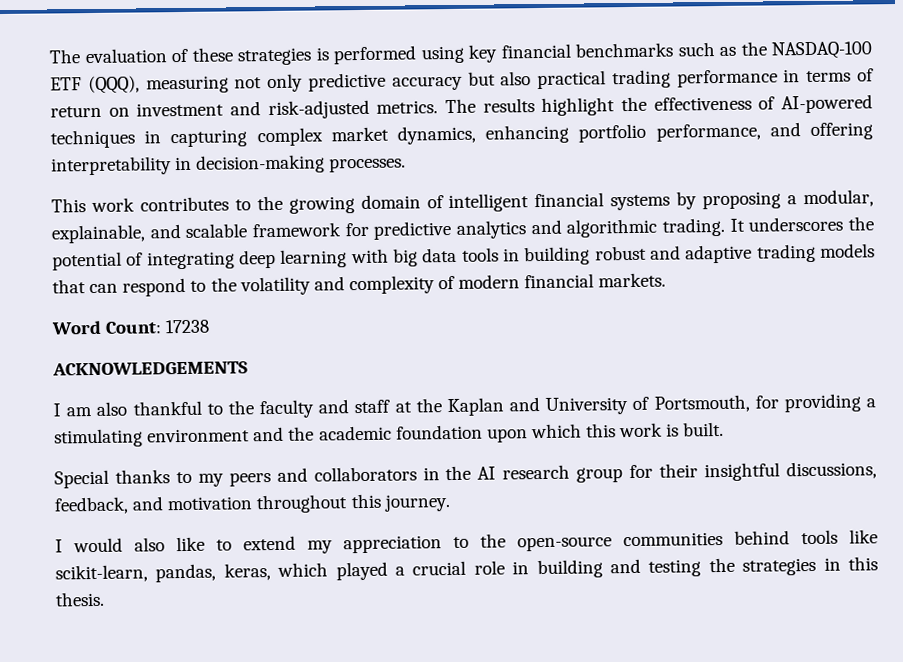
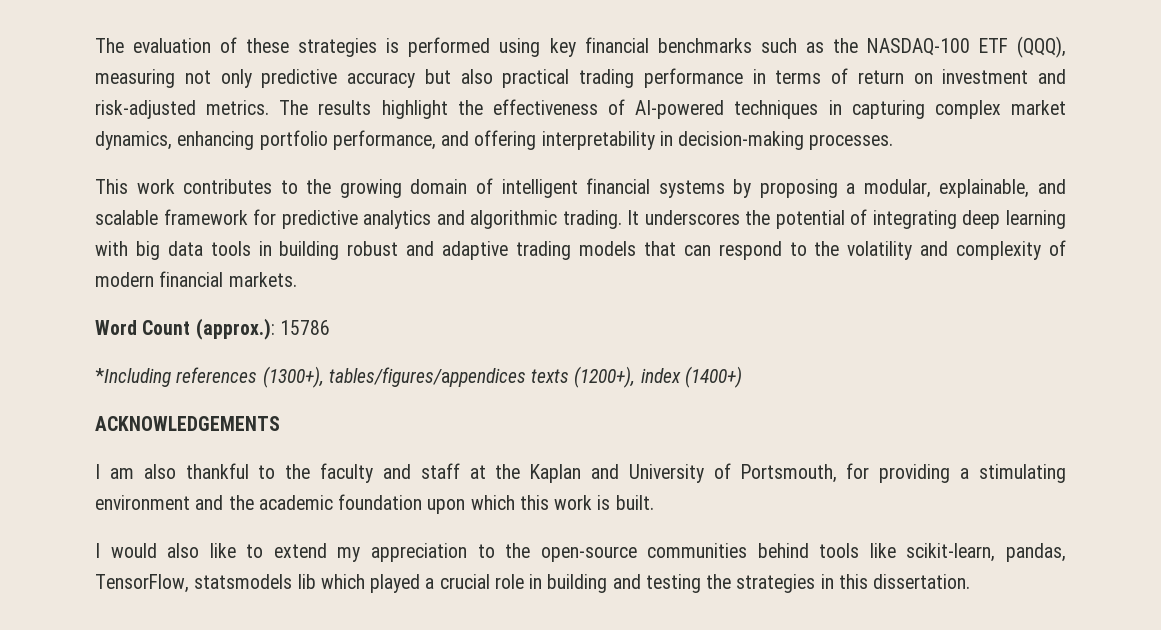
[105,319,211,334] Count: 17238 -> [142,318,330,340] [95,366,742,388] Count (approx.): 15786 // *Including references (1300+), tables/figures/appendices texts (1200+), index (1400+)
[54,461,877,489] [54,493,451,515] // Special thanks to my peers and collaborators in the AI research group for their insightful discussions, feedback, and motivation throughout this journey. -> (654, 502) none
[223,563,271,581] keras, -> [95,574,316,593] TensorFlow, statsmodels lib
[55,591,105,607] thesis. -> [873,574,971,589] dissertation.

